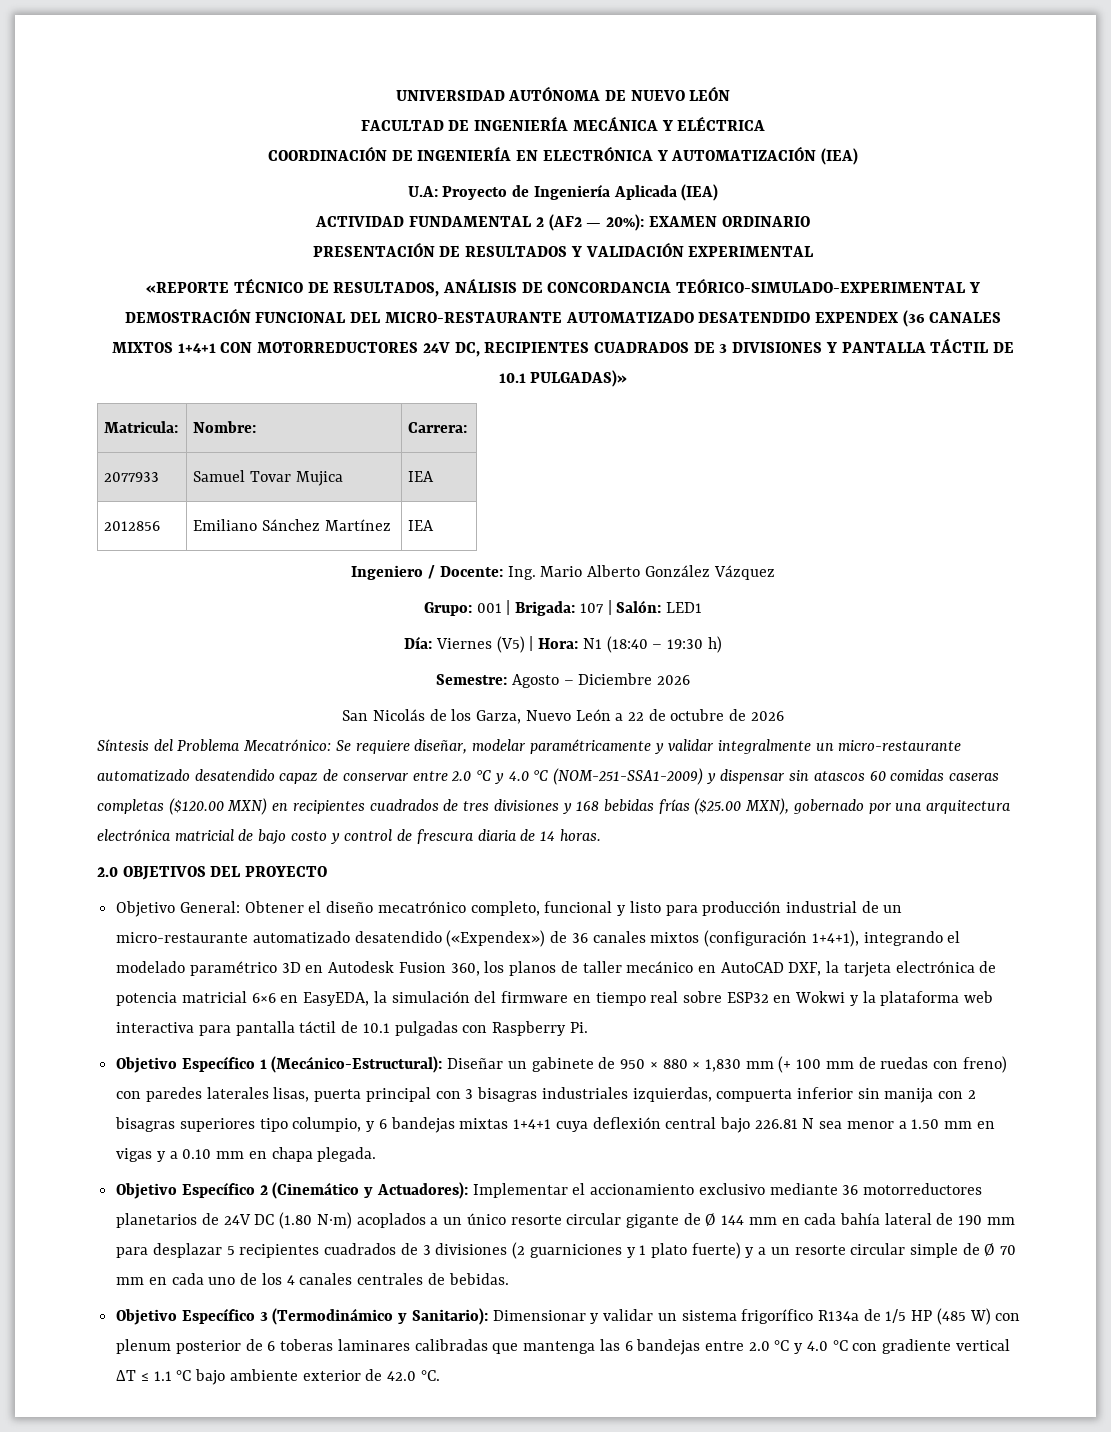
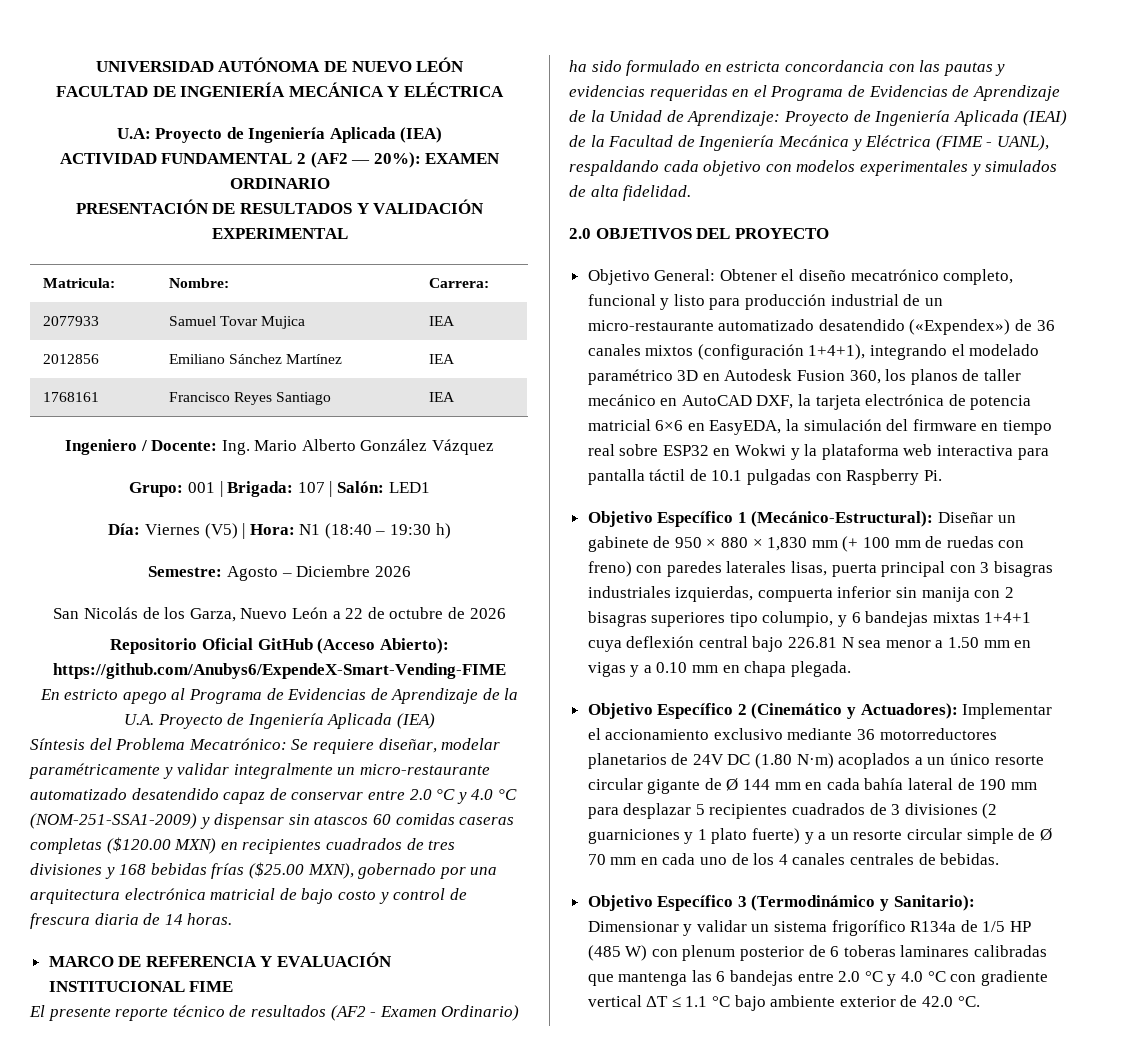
[267,146,859,165] // COORDINACIÓN DE INGENIERÍA EN ELECTRÓNICA Y AUTOMATIZACIÓN (IEA) -> (504, 89) none
[146,278,980,297] [124,308,1002,327] [111,338,1015,357] [498,370,628,387] // «REPORTE TÉCNICO DE RESULTADOS, ANÁLISIS DE CONCORDANCIA TEÓRICO-SIMULADO-EXPERIMENTAL Y DEMOSTRACIÓN FUNCIONAL DEL MICRO-RESTAURANTE AUTOMATIZADO DESATENDIDO EXPENDEX (36 CANALES MIXTOS 1+4+1 CON MOTORREDUCTORES 24V DC, RECIPIENTES CUADRADOS DE 3 DIVISIONES Y PANTALLA TÁCTIL DE 10.1 PULGADAS)» -> (348, 233) none
(435, 525) none -> [42,392,99,402] [168,392,332,405] [428,392,455,402] // 1768161 | Francisco Reyes Santiago | IEA
(784, 716) none -> [110,638,449,654] [53,663,506,679] [39,688,519,704] [124,713,435,729] // Repositorio Oficial GitHub (Acceso Abierto): https://github.com/Anubys6/ExpendeX-Smart-Vending-FIME // En estricto apego al Programa de Evidencias de Aprendizaje de la U.A. Proyecto de Ingeniería Aplicada (IEA)
(601, 835) none -> [48,952,393,967] [48,981,234,992] [29,1005,520,1021] [569,60,1006,76] [569,85,1060,101] [569,110,1068,126] [569,135,1049,151] [569,160,1058,176] [569,185,692,201] // MARCO DE REFERENCIA Y EVALUACIÓN INSTITUCIONAL FIME // El presente reporte técnico de resultados (AF2 - Examen Ordinario) ha sido formulado en estricta concordancia con las pautas y evidencias requeridas en el Programa de Evidencias de Aprendizaje de la Unidad de Aprendizaje: Proyecto de Ingeniería Aplicada (IEAI) de la Facultad de Ingeniería Mecánica y Eléctrica (FIME - UANL), respaldando cada objetivo con modelos experimentales y simulados de alta fidelidad.

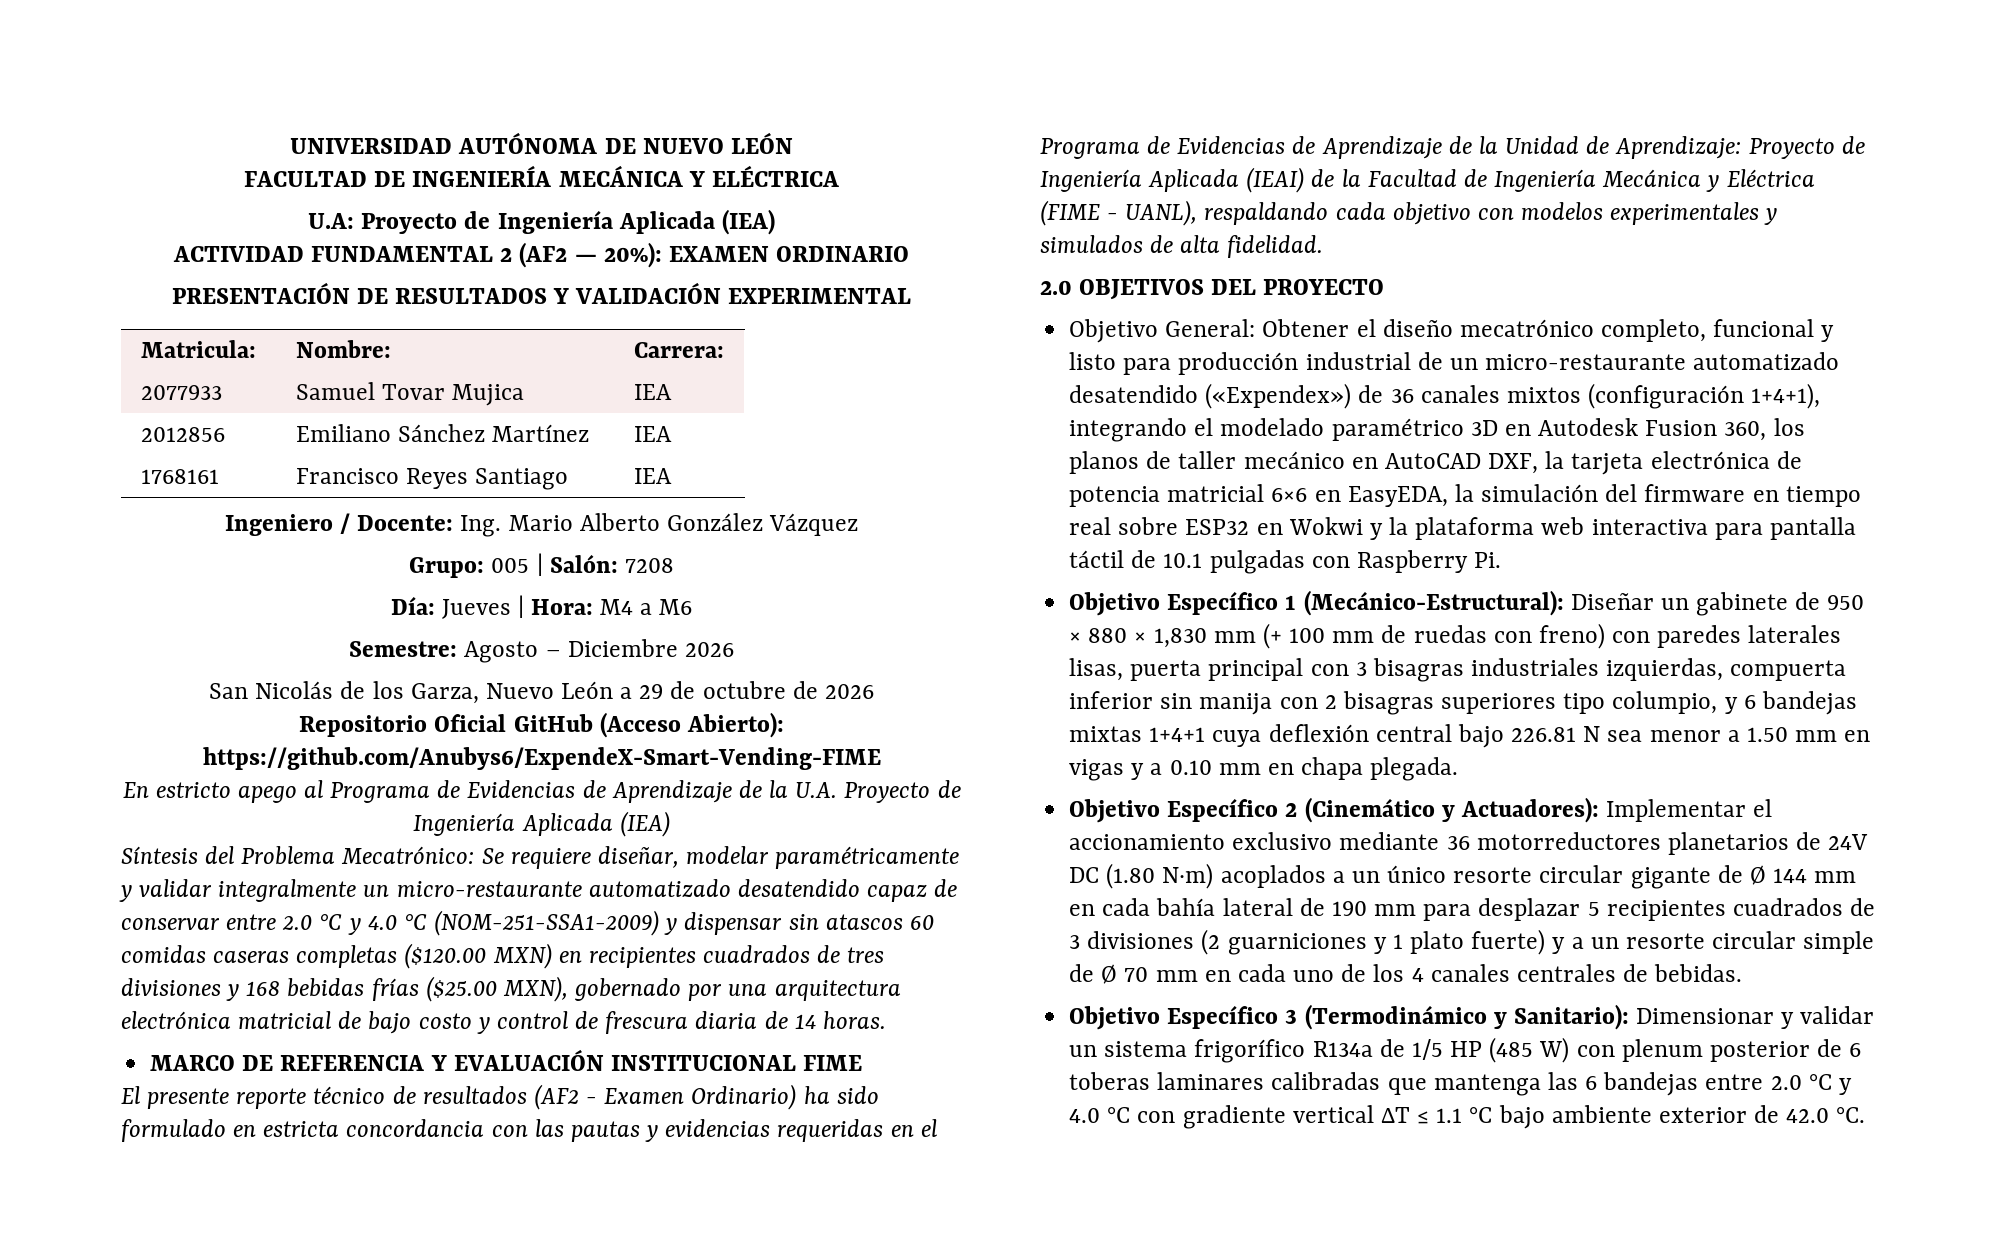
[188,481,325,497] 001 | Brigada: 107 -> [491,558,530,573] 005
[388,482,430,493] LED1 -> [624,558,674,573] 7208
[144,523,451,539] Viernes (V5) | Hora: N1 (18:40 – 19:30 h) -> [441,595,693,619] Jueves | Hora: M4 a M6
[345,608,364,619] 22 -> [639,684,664,699] 29

